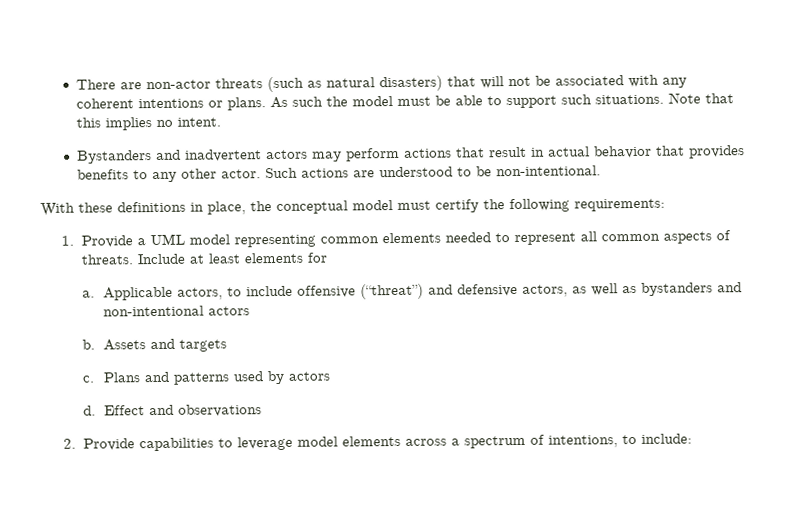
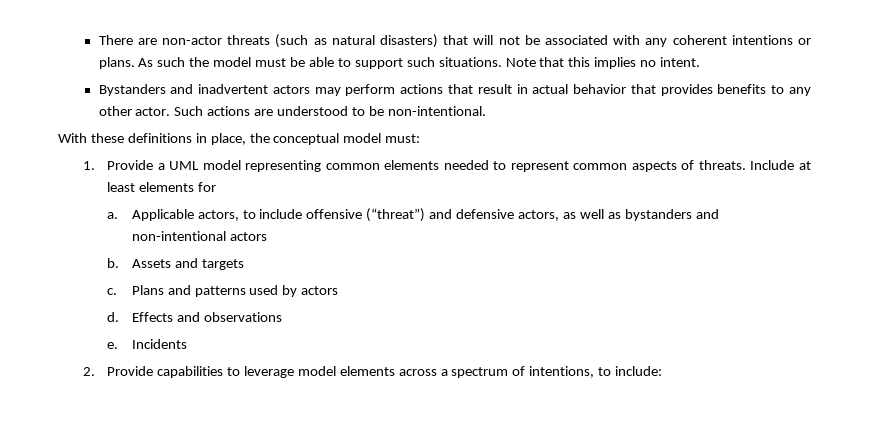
[397,198,665,213] must certify the following requirements: -> [385,134,421,143] must:
[580,231,598,242] all -> (569, 166) none
[103,405,145,416] Effect -> [131,312,173,322] Effects
(262, 410) none -> [107,339,187,349] // e. Incidents

